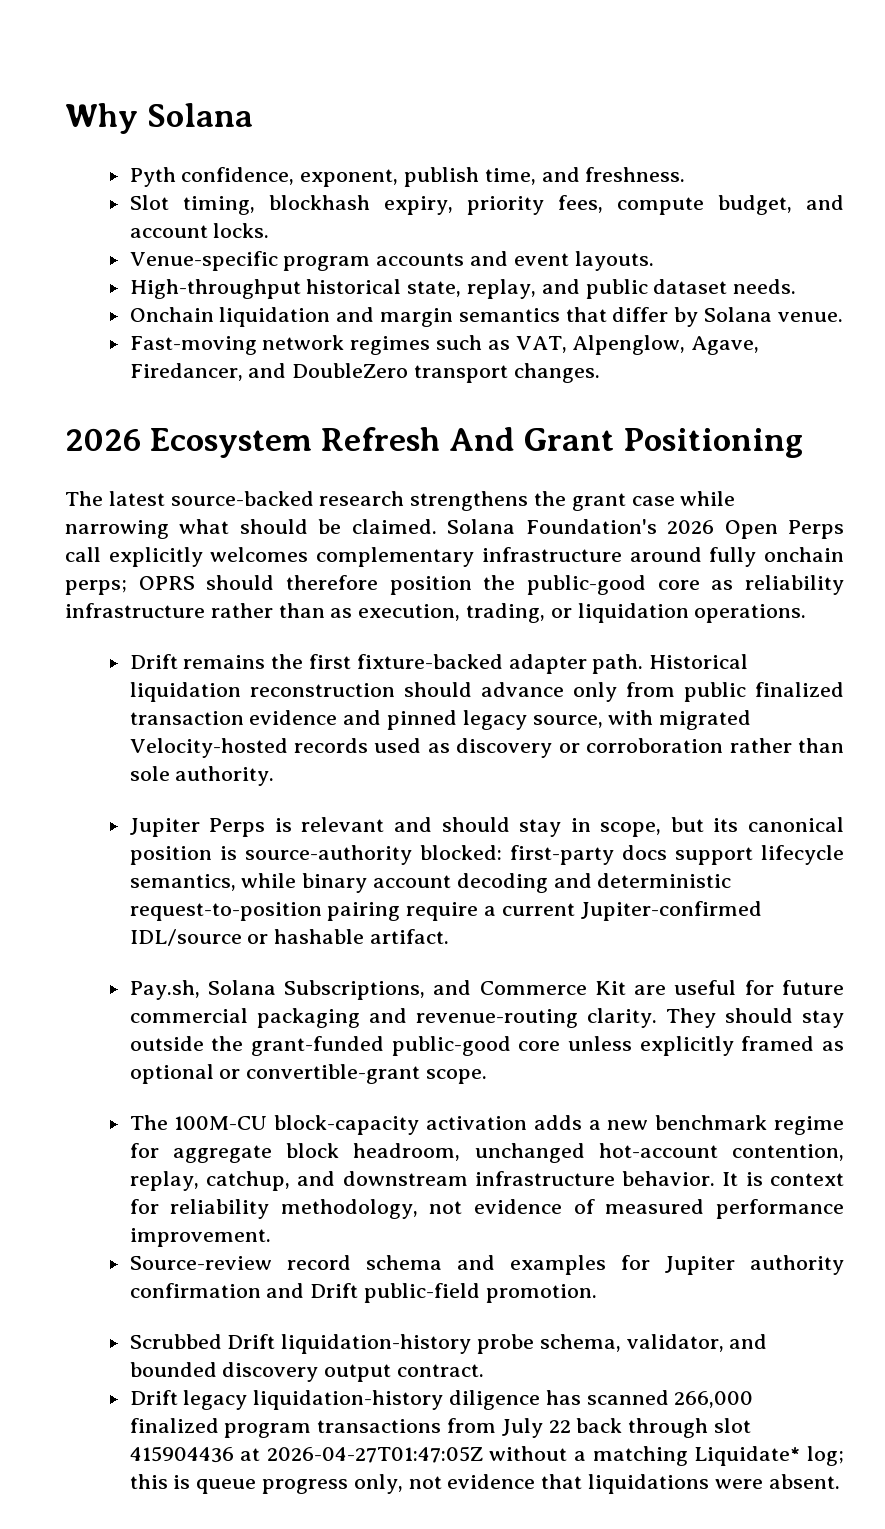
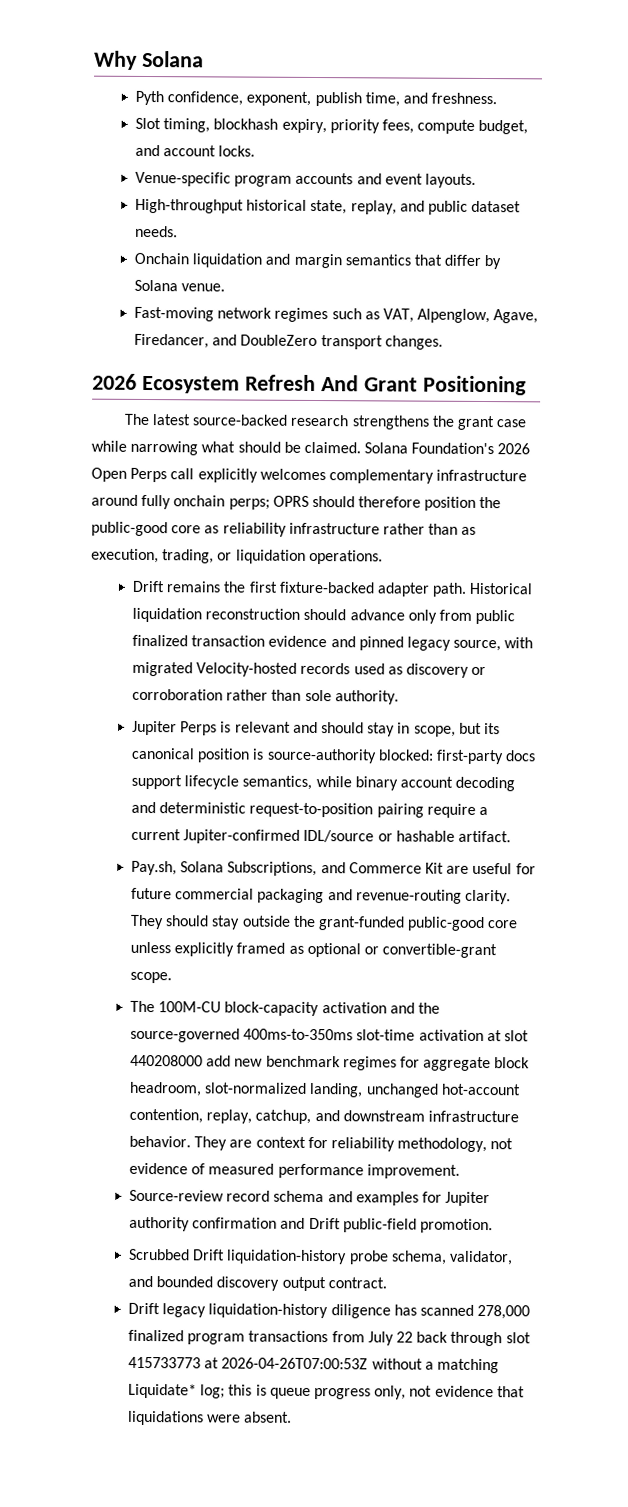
[533,1115,601,1130] adds a -> [389,1002,441,1014] [130,1027,530,1043] [130,1054,232,1067] and the source-governed 400ms-to-350ms slot-time activation at slot 440208000 add
[774,1116,844,1135] regime -> [342,1056,397,1071] regimes
(461, 1152) none -> [204,1082,364,1098] slot-normalized landing,
[722,1172,763,1186] It is -> [194,1136,253,1151] They are
[674,1391,754,1408] 266,000 -> [477,1304,531,1320] 278,000
[129,1446,483,1463] 415904436 at 2026-04-27T01:47:05Z -> [128,1356,369,1370] 415733773 at 2026-04-26T07:00:53Z

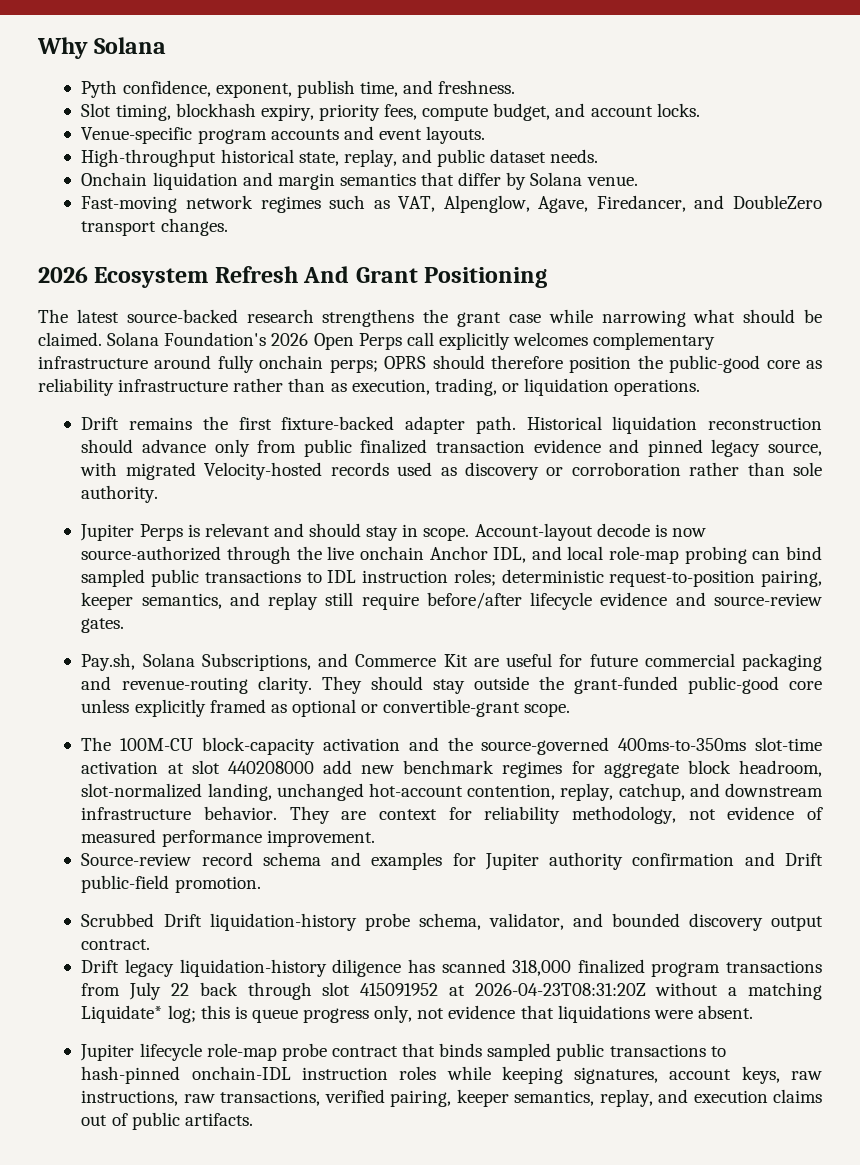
[413,722,500,737] [131,747,537,765] [131,774,516,792] [131,801,489,818] [131,828,512,844] scope, but its canonical position is source-authority blocked: first-party docs support lifecycle semantics, while binary account decoding and deterministic request-to-position pairing require a current Jupiter-confirmed IDL/source or hashable artifact. -> [423,523,707,541] [81,546,823,564] [81,569,822,587] [81,592,823,610] [81,618,125,633] scope. Account-layout decode is now source-authorized through the live onchain Anchor IDL, and local role-map probing can bind sampled public transactions to IDL instruction roles; deterministic request-to-position pairing, keeper semantics, and replay still require before/after lifecycle evidence and source-review gates.
[477,1304,531,1320] 278,000 -> [512,960,572,976] 318,000
[128,1356,369,1370] 415733773 at 2026-04-26T07:00:53Z -> [360,983,646,996] 415091952 at 2026-04-23T08:31:20Z
(293, 1417) none -> [80,1043,726,1061] [81,1066,822,1084] [81,1089,822,1107] [81,1112,253,1130] // Jupiter lifecycle role-map probe contract that binds sampled public transactions to hash-pinned onchain-IDL instruction roles while keeping signatures, account keys, raw instructions, raw transactions, verified pairing, keeper semantics, replay, and execution claims out of public artifacts.

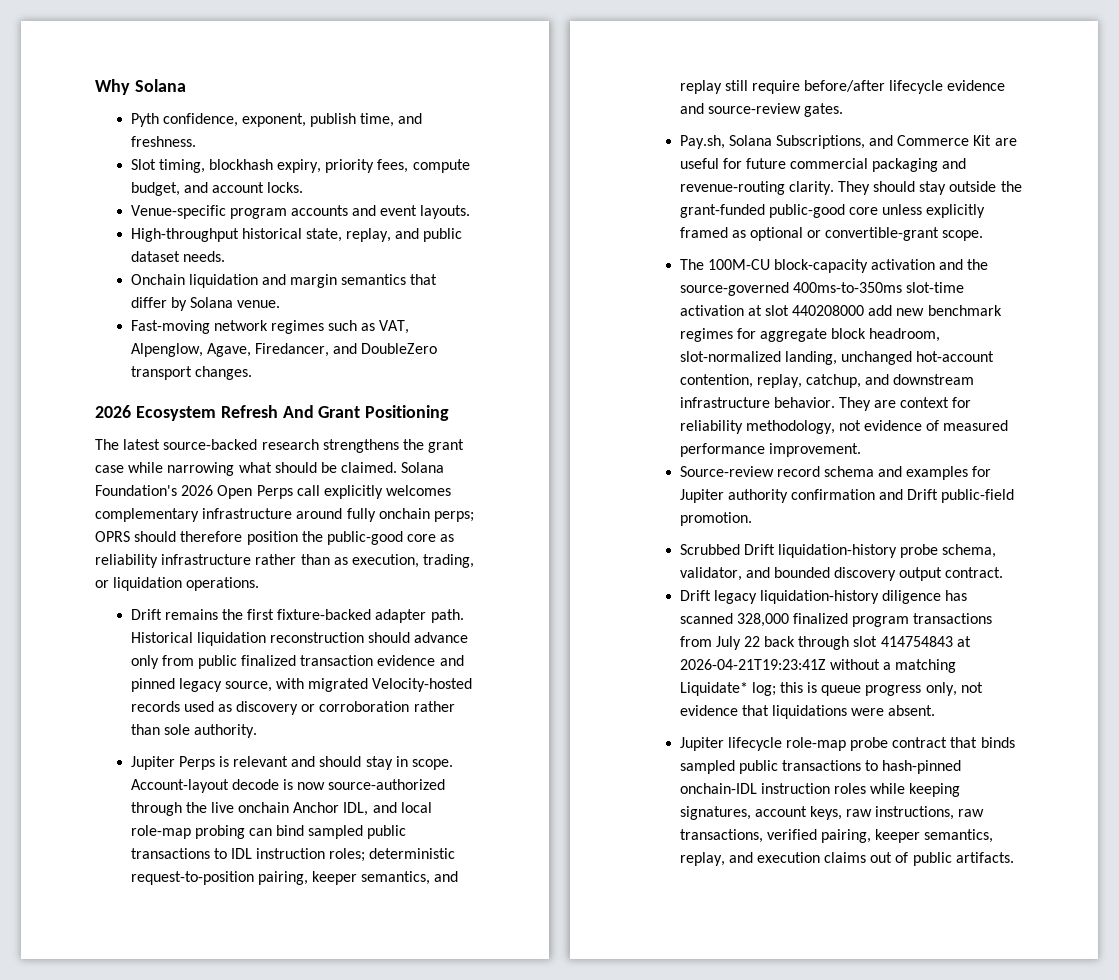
[512,960,572,976] 318,000 -> [736,613,789,627] 328,000
[360,983,646,996] 415091952 at 2026-04-23T08:31:20Z -> [880,636,971,647] [679,659,826,670] 414754843 at 2026-04-21T19:23:41Z

